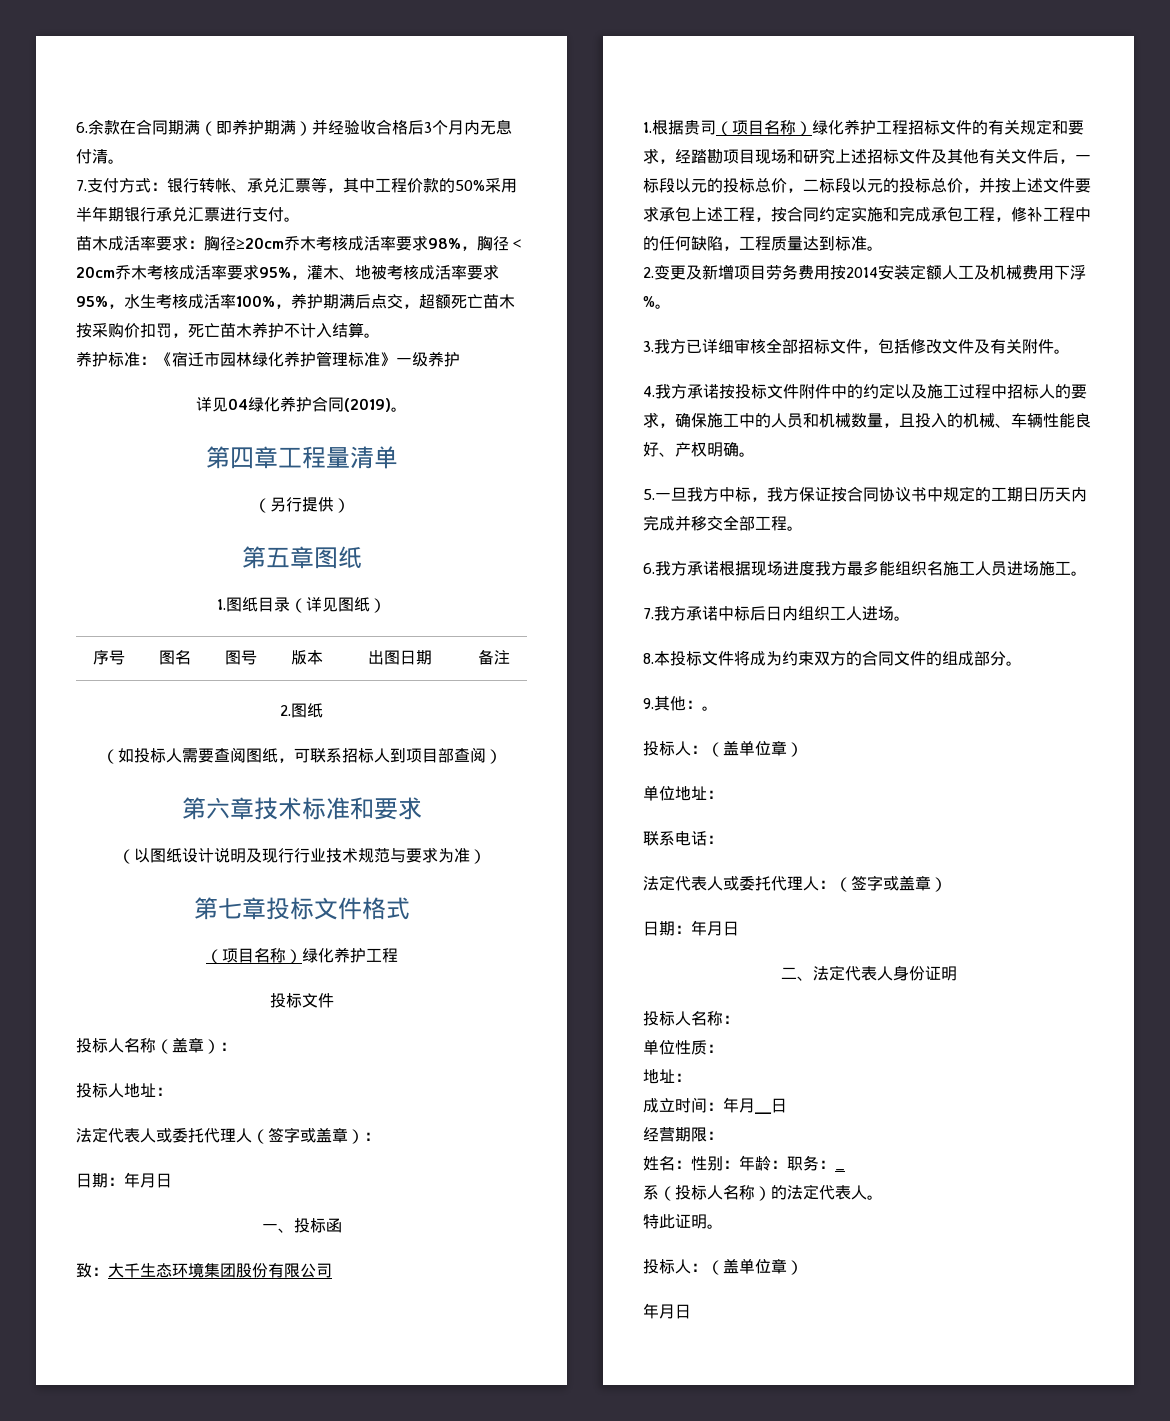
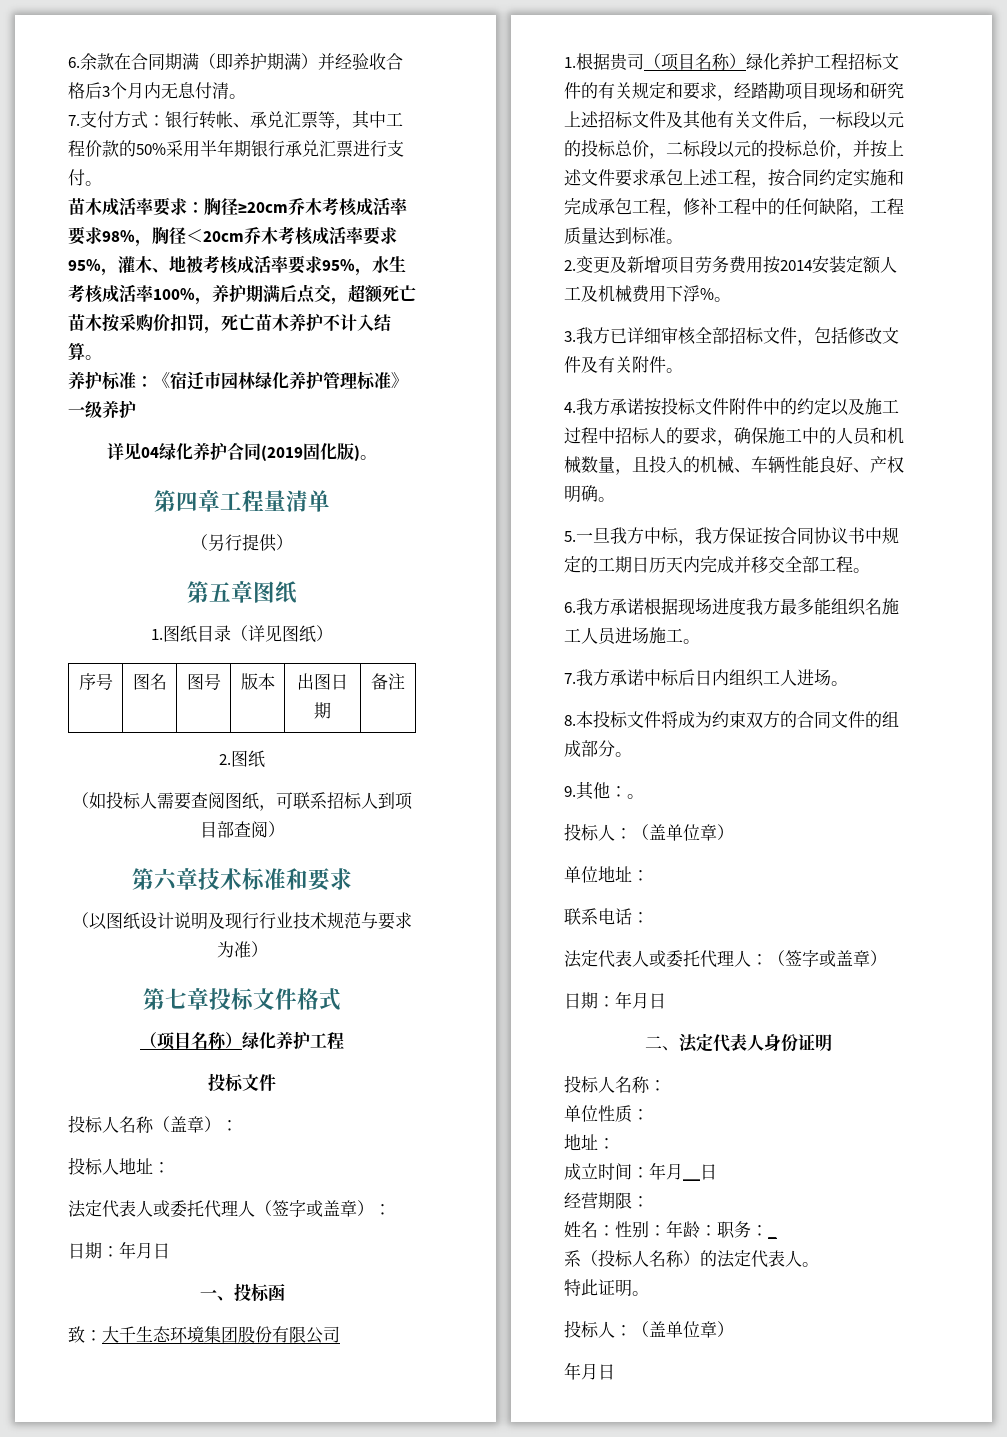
[344,398,391,412] (2019) -> [261,443,360,461] (2019固化版)

